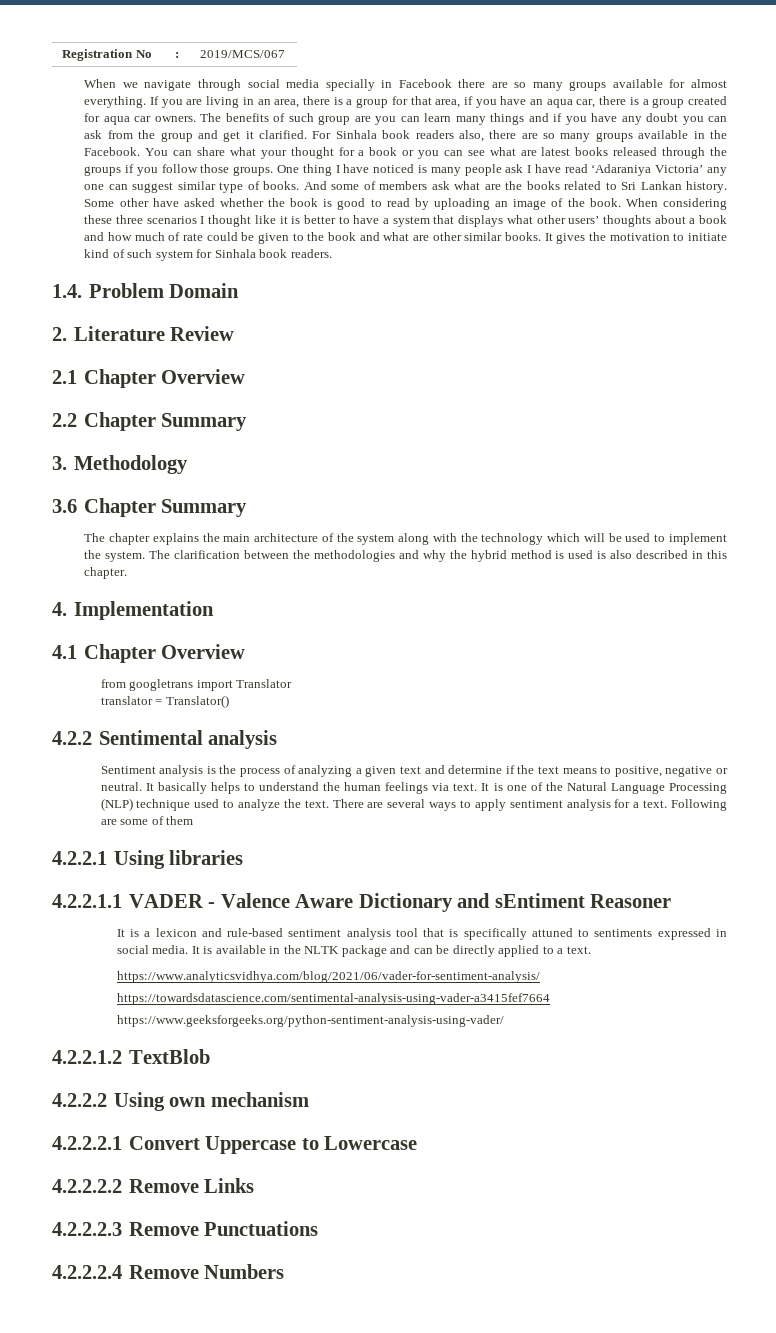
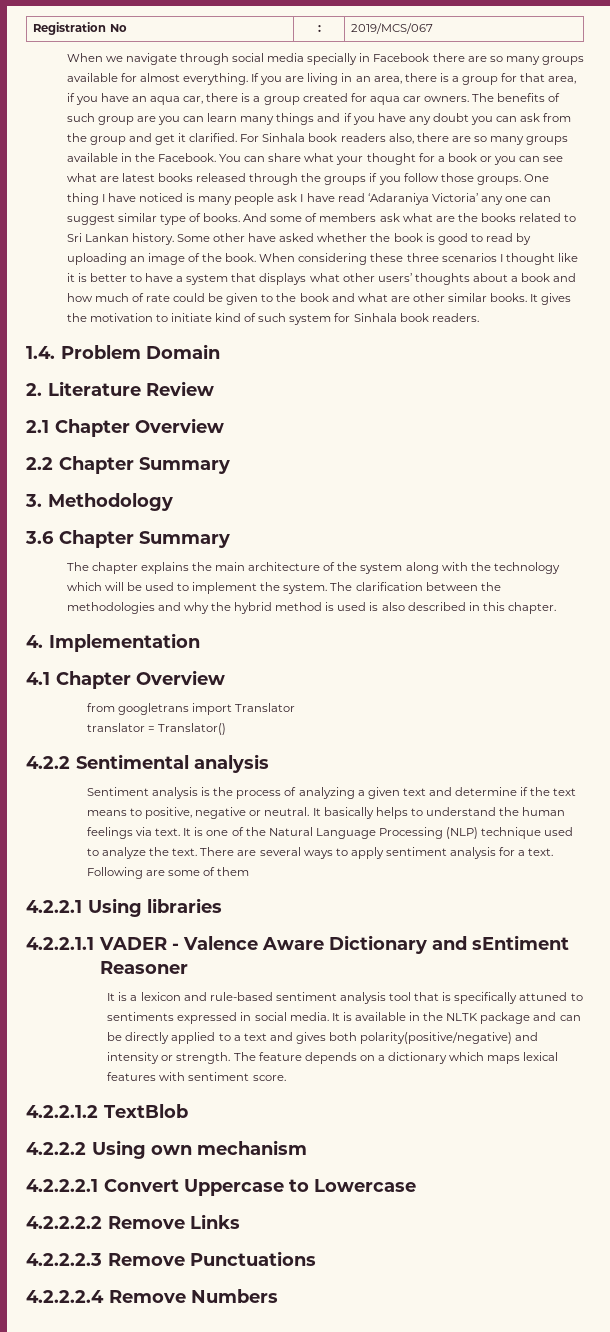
[566,946,591,954] [116,971,540,983] [116,993,550,1005] [116,1015,504,1027] text. // https://www.analyticsvidhya.com/blog/2021/06/vader-for-sentiment-analysis/ // https://towardsdatascience.com/sentimental-analysis-using-vader-a3415fef7664 // https://www.geeksforgeeks.org/python-sentiment-analysis-using-vader/ -> [243,1032,539,1044] [107,1052,559,1064] [107,1072,286,1081] text and gives both polarity(positive/negative) and intensity or strength. The feature depends on a dictionary which maps lexical features with sentiment score.

